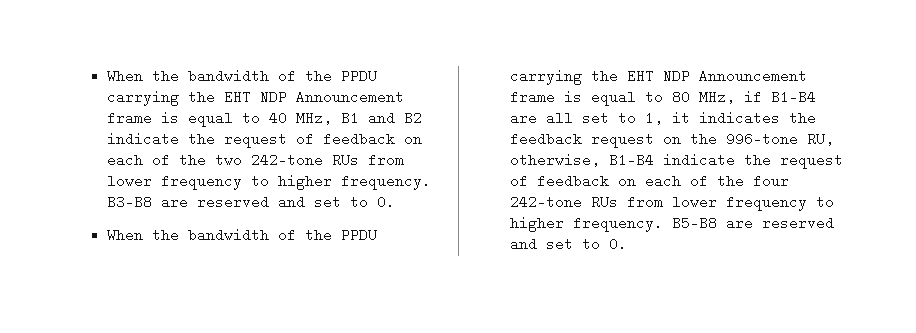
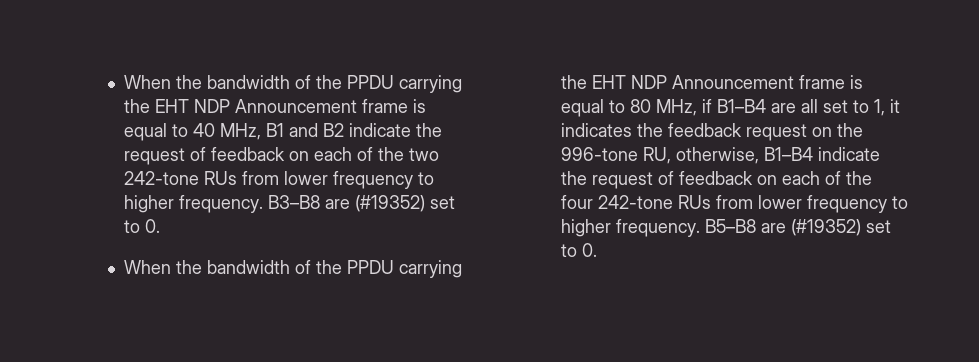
[197,195,306,209] reserved and -> [354,195,425,212] (#19352)
[762,216,835,230] [510,237,538,251] reserved and -> [790,219,861,236] (#19352)

